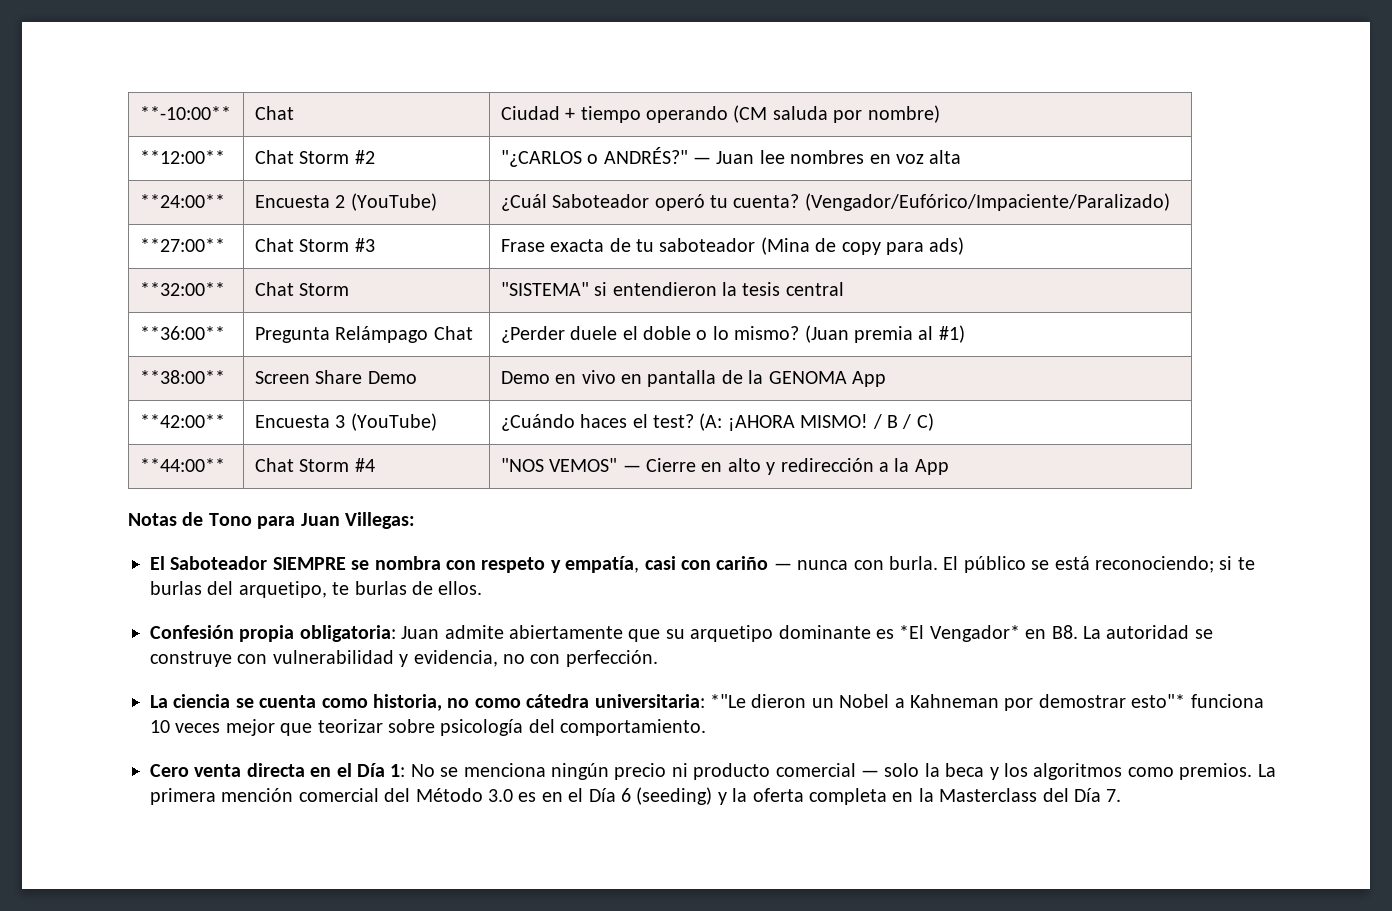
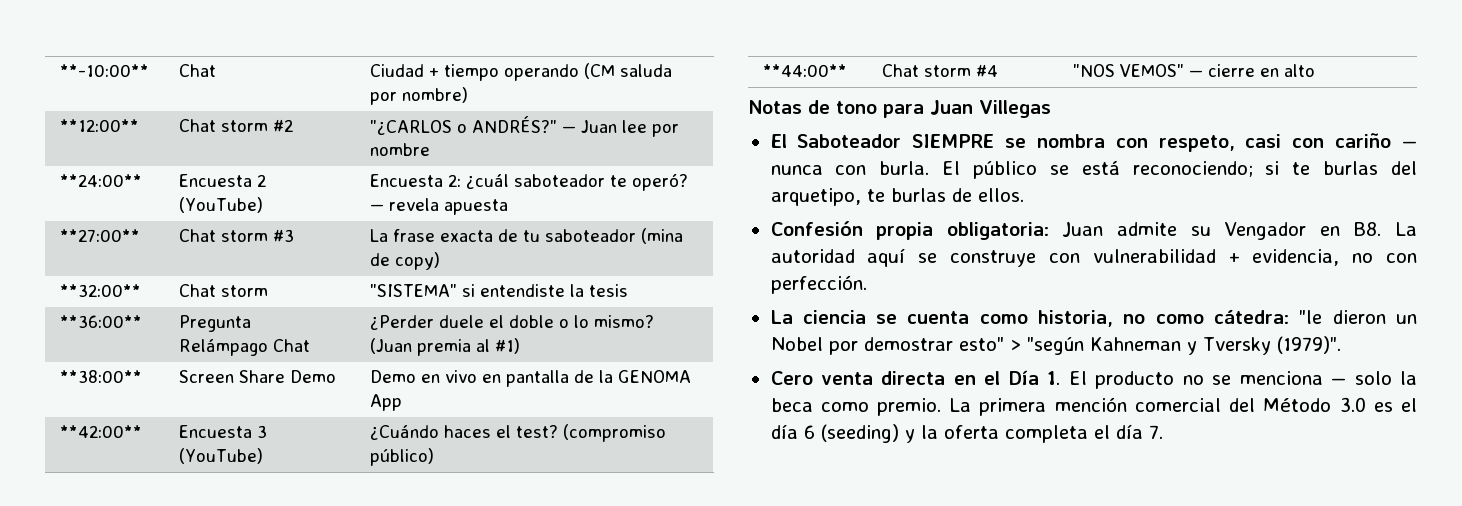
[299,151,350,164] Storm -> [220,120,268,132] storm
[790,150,962,164] nombres en voz alta -> [651,124,679,137] [369,143,430,156] por nombre
[500,193,1170,211] ¿Cuál Saboteador operó tu cuenta? (Vengador/Eufórico/Impaciente/Paralizado) -> [369,173,688,191] [369,198,508,215] Encuesta 2: ¿cuál saboteador te operó? — revela apuesta
[299,239,350,252] Storm -> [220,230,268,242] storm
[500,239,545,252] Frase -> [369,229,435,242] La frase
[760,237,965,255] (Mina de copy para ads) -> [640,228,683,244] [369,252,440,270] (mina de copy)
[299,283,350,296] Storm -> [220,285,268,297] storm
[612,282,717,296] entendieron -> [479,284,565,297] entendiste
[785,282,844,296] central -> (628, 290) none
[699,413,934,431] (A: ¡AHORA MISMO! / B / C) -> [562,424,666,442] [369,448,434,466] (compromiso público)
[299,459,350,472] Storm -> [923,65,971,77] storm
[646,458,697,472] Cierre -> [1207,64,1255,77] cierre
[766,458,949,475] y redirección a la App -> (1315, 70) none
[208,513,252,526] Tono -> [836,101,877,114] tono
[345,512,415,529] Villegas: -> [979,100,1051,118] Villegas
[481,556,640,573] respeto y empatía, -> [1158,135,1235,152] respeto,
[508,625,1020,642] abiertamente que su arquetipo dominante es *El Vengador* -> [1190,222,1307,240] su Vengador
(1190, 632) none -> [867,248,906,267] aquí
[399,654,409,667] y -> [1228,253,1240,263] +
[526,694,1264,711] [150,719,707,736] cátedra universitaria: *"Le dieron un Nobel a Kahneman por demostrar esto"* funciona 10 veces mejor que teorizar sobre psicología del comportamiento. -> [1214,309,1417,324] [770,336,1341,355] cátedra: "le dieron un Nobel por demostrar esto" > "según Kahneman y Tversky (1979)".
[390,763,1253,780] 1: No se menciona ningún precio ni producto comercial — solo la beca y los algoritmos como premios. -> [1047,371,1417,389] [770,398,941,416] 1. El producto no se menciona — solo la beca como premio.
[541,788,616,802] en el Día -> [1401,398,1417,412] [770,424,798,439] el día
[892,788,1101,802] en la Masterclass del Día -> [1093,424,1143,439] el día

